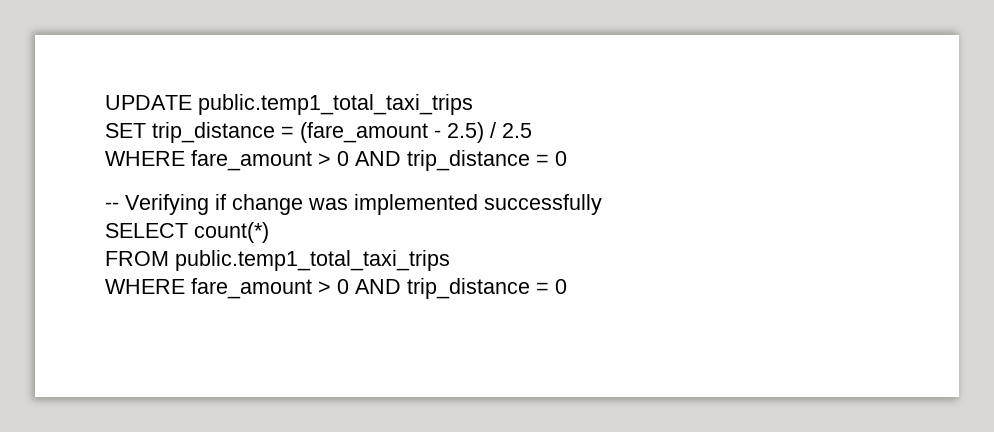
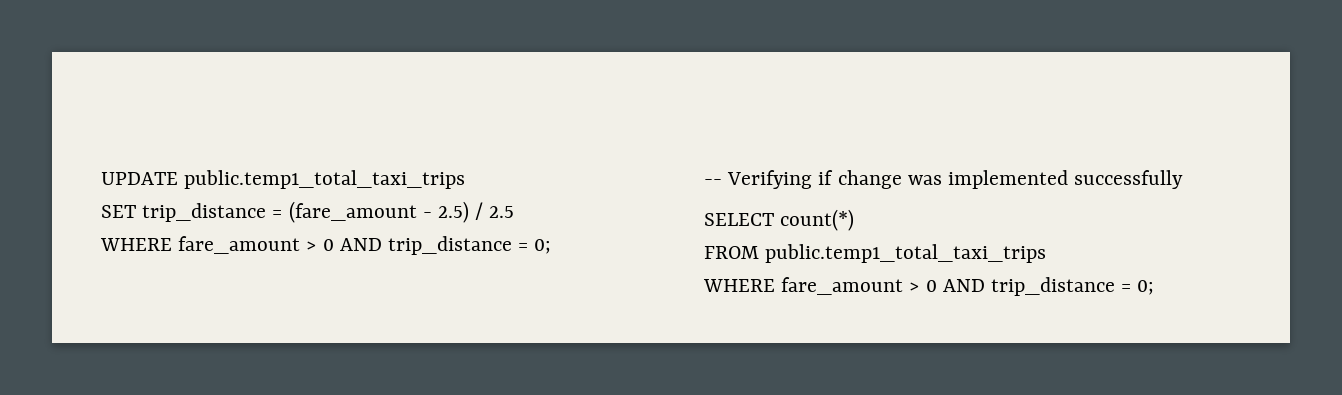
[555,151,567,166] 0 -> [534,239,552,254] 0;
[555,279,567,294] 0 -> [1137,280,1155,295] 0;

